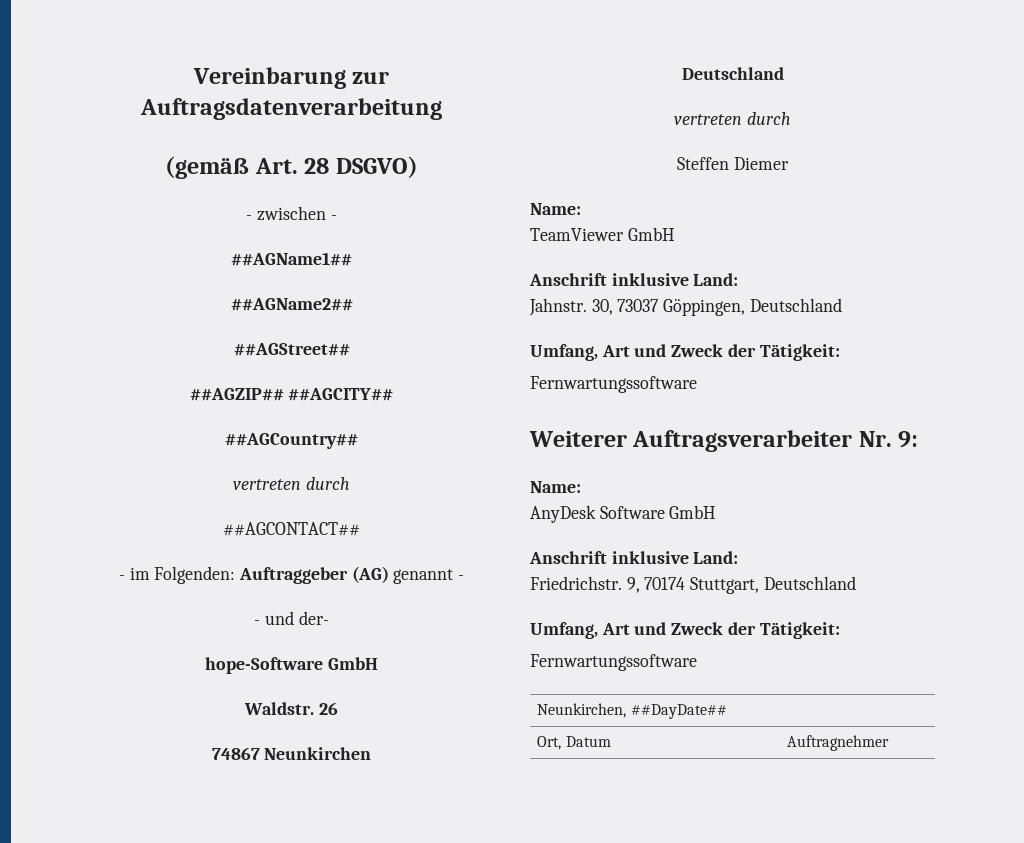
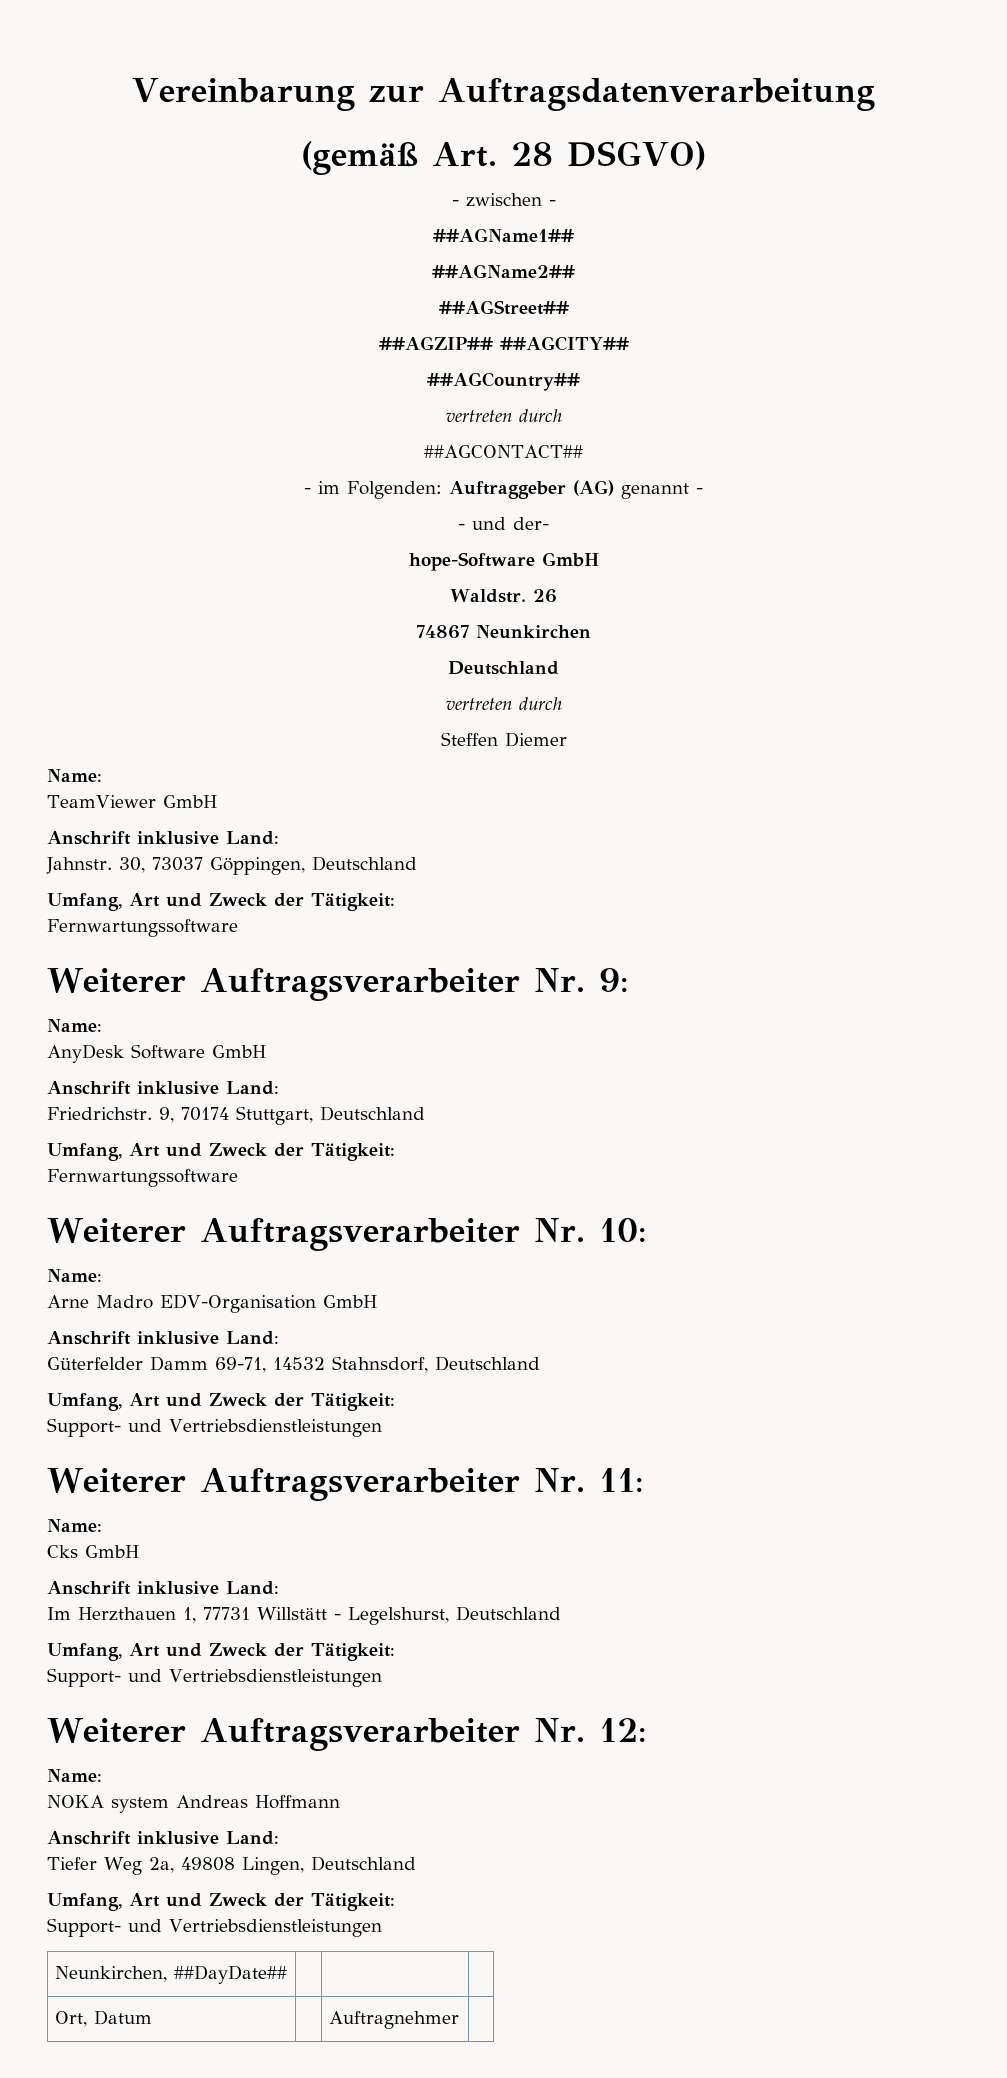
(697, 662) none -> [47,1218,646,1251] [47,1269,102,1282] [47,1294,377,1313] [47,1331,279,1345] [47,1356,540,1373] [47,1393,395,1411] [47,1418,382,1437] [47,1468,643,1501] [47,1519,102,1532] [47,1545,139,1558] [47,1581,279,1595] [47,1606,561,1625] [47,1643,395,1661] [47,1668,382,1687] [47,1718,646,1751] [47,1769,102,1782] [47,1795,340,1813] [47,1831,279,1845] [47,1856,416,1875] [47,1893,395,1911] [47,1918,382,1937] // Weiterer Auftragsverarbeiter Nr. 10: // Name: // Arne Madro EDV-Organisation GmbH // Anschrift inklusive Land: // Güterfelder Damm 69-71, 14532 Stahnsdorf, Deutschland // Umfang, Art und Zweck der Tätigkeit: // Support- und Vertriebsdienstleistungen // Weiterer Auftragsverarbeiter Nr. 11: // Name: // Cks GmbH // Anschrift inklusive Land: // Im Herzthauen 1, 77731 Willstätt - Legelshurst, Deutschland // Umfang, Art und Zweck der Tätigkeit: // Support- und Vertriebsdienstleistungen // Weiterer Auftragsverarbeiter Nr. 12: // Name: // NOKA system Andreas Hoffmann // Anschrift inklusive Land: // Tiefer Weg 2a, 49808 Lingen, Deutschland // Umfang, Art und Zweck der Tätigkeit: // Support- und Vertriebsdienstleistungen

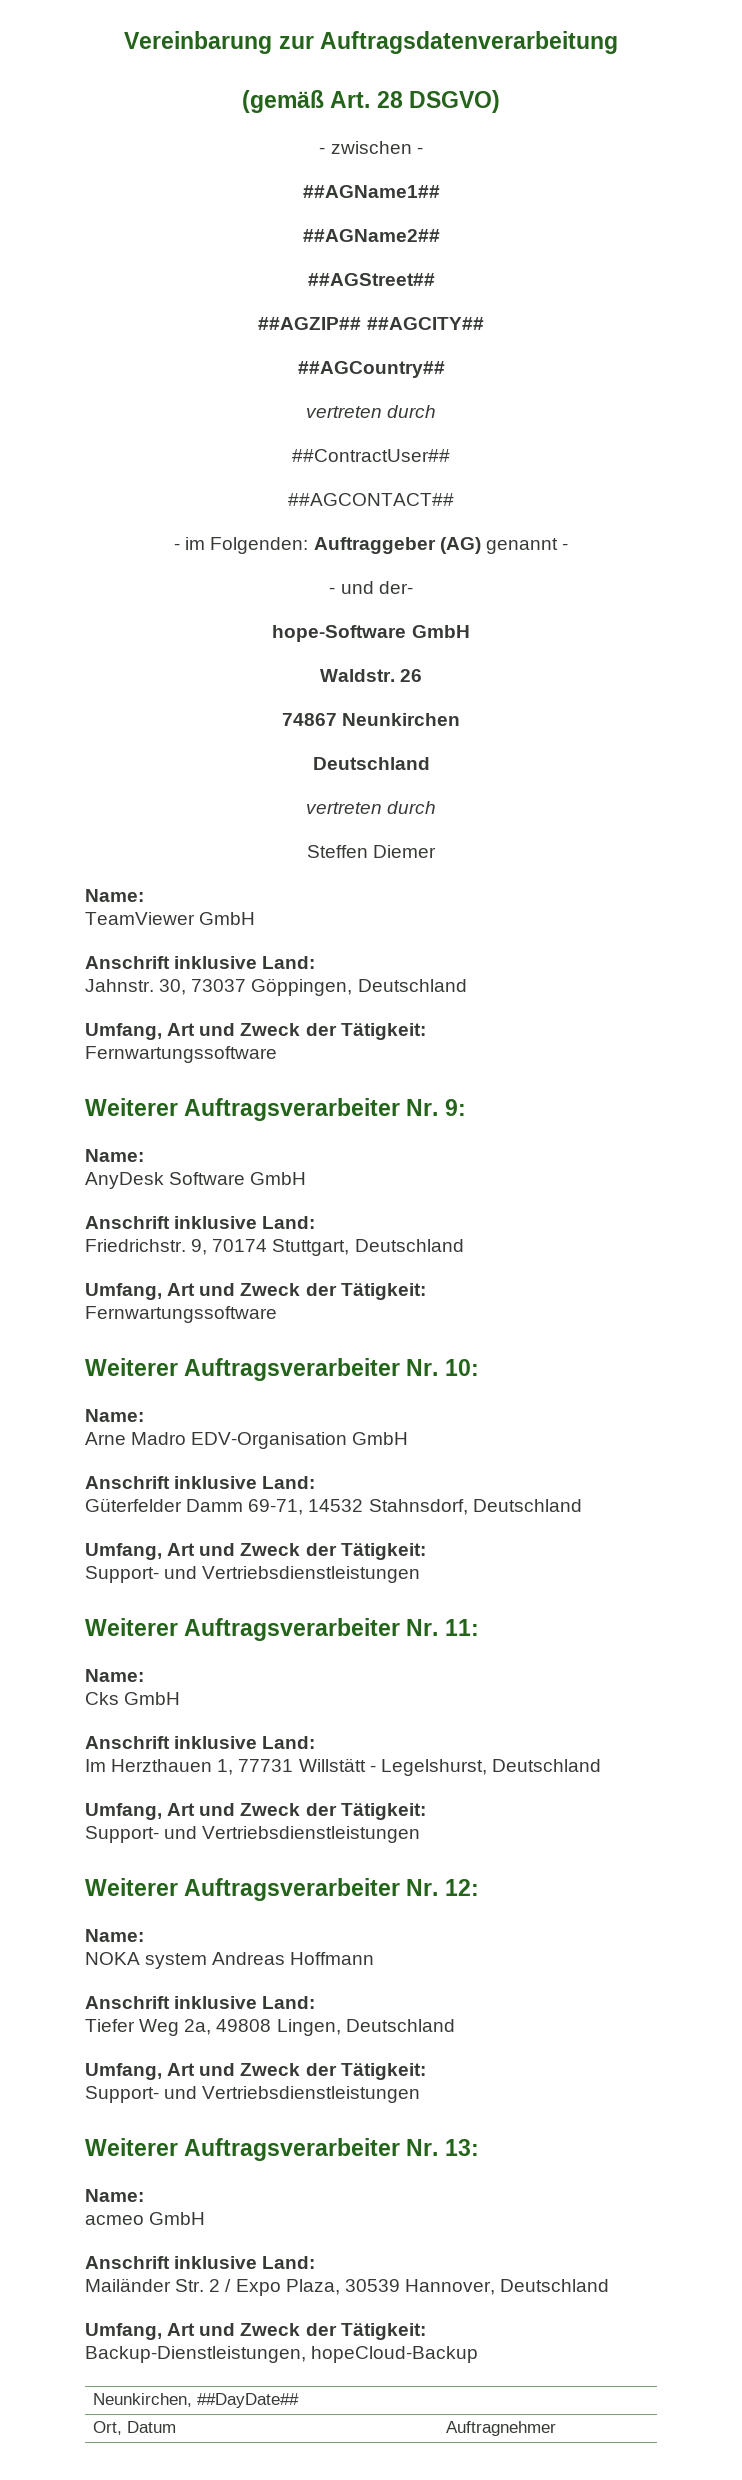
(562, 415) none -> [292,449,450,462] // ##ContractUser##
(382, 1928) none -> [85,2138,479,2161] [85,2189,144,2202] [85,2212,206,2225] [85,2256,316,2269] [85,2278,610,2296] [85,2323,426,2340] [85,2346,479,2363] // Weiterer Auftragsverarbeiter Nr. 13: // Name: // acmeo GmbH // Anschrift inklusive Land: // Mailänder Str. 2 / Expo Plaza, 30539 Hannover, Deutschland // Umfang, Art und Zweck der Tätigkeit: // Backup-Dienstleistungen, hopeCloud-Backup

